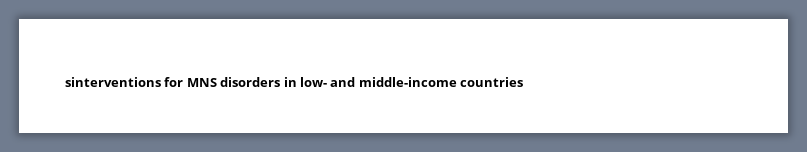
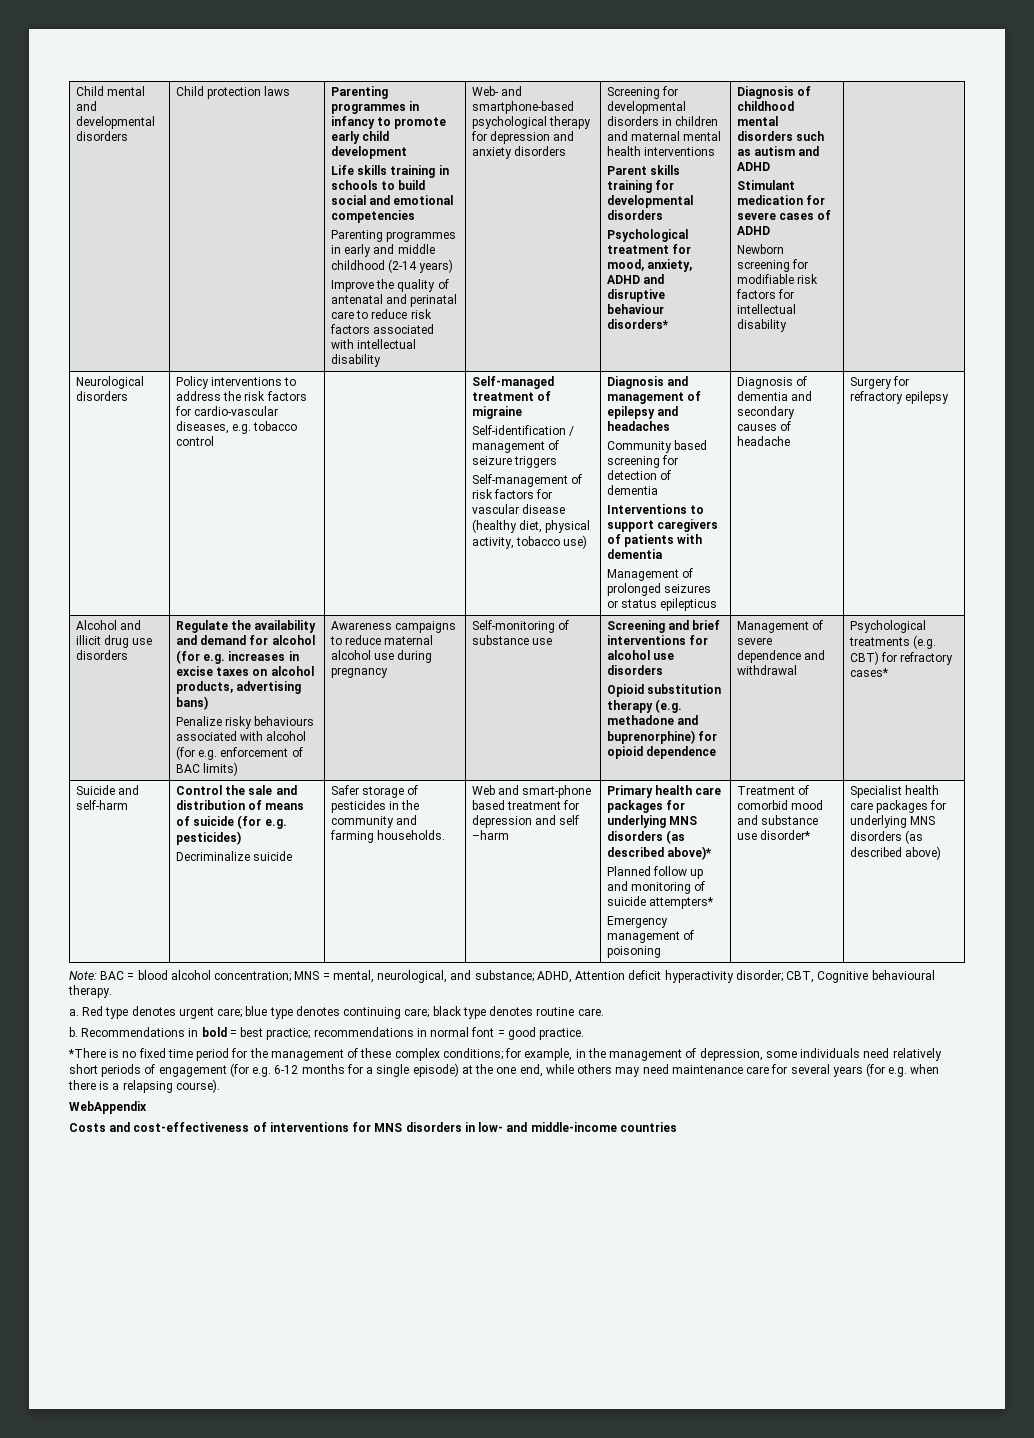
[65,77,161,87] sinterventions -> [75,86,146,96] [75,101,97,111] [75,116,155,129] [75,131,128,141] [175,86,291,99] [330,86,388,99] [330,101,420,114] [330,116,447,129] [330,131,390,144] [330,146,407,159] [330,165,449,178] [330,180,426,190] [330,195,454,205] [330,210,415,223] [330,230,457,242] [330,244,435,257] [330,259,454,273] [330,279,449,292] [330,294,458,307] [330,309,432,319] [329,324,435,334] [330,339,417,349] [330,354,381,367] [471,86,523,96] [471,101,574,114] [471,116,592,129] [470,131,575,144] [471,146,567,159] [606,86,679,99] [606,101,686,114] [606,116,719,126] [606,131,722,141] [606,146,716,156] [606,165,681,175] [606,180,675,193] [606,195,693,208] [606,210,663,220] [606,229,688,242] [606,244,692,254] [606,259,693,272] [606,274,665,284] [606,289,665,302] [606,304,664,314] [606,319,668,329] [736,86,812,99] [736,101,794,111] [736,116,778,126] [736,131,825,141] [736,146,820,156] [736,162,770,171] [736,180,795,190] [736,195,826,205] [736,210,832,220] [736,226,770,235] [736,244,784,254] [736,259,809,272] [736,274,819,284] [735,289,795,299] [736,304,796,314] [736,319,787,332] [75,376,144,389] [75,391,128,401] [175,376,297,389] [175,391,307,401] [174,406,279,416] [175,421,298,434] [175,436,214,446] [471,376,554,389] [471,391,552,401] [471,406,522,419] [471,425,575,436] [471,440,560,453] [471,456,558,468] [471,474,583,487] [471,489,553,499] [471,504,566,514] [471,519,591,533] [471,535,588,549] [606,376,689,389] [606,391,702,404] [606,406,679,419] [606,421,670,431] [606,440,708,453] [606,455,679,468] [606,470,672,480] [606,485,658,495] [606,504,705,514] [606,519,719,532] [606,534,703,547] [606,549,662,559] [606,568,694,581] [606,583,712,596] [606,598,718,611] [736,376,808,389] [736,391,813,401] [736,406,795,419] [736,421,792,431] [736,436,790,446] [849,376,910,389] [849,391,950,404] [75,620,142,630] [75,635,153,648] [75,650,128,660] [175,620,317,633] [175,635,315,645] [175,650,299,664] [175,666,314,676] [175,681,302,694] [175,696,208,710] [175,716,315,729] [175,731,307,741] [175,746,303,760] [175,762,239,776] [330,621,457,633] [329,635,434,645] [330,650,433,663] [330,667,388,678] [471,620,570,633] [471,635,553,645] [606,620,721,633] [606,635,709,645] [606,650,675,660] [606,665,663,675] [606,684,722,697] [606,699,683,713] [606,715,699,725] [606,730,718,744] [606,746,717,759] [736,620,824,633] [736,637,772,645] [736,650,826,663] [736,665,797,675] [849,620,926,633] [848,635,937,649] [849,651,954,665] [849,668,888,677] [75,785,140,795] [75,800,128,810] [175,785,297,795] [175,800,305,810] [175,815,287,829] [175,831,241,845] [175,851,293,861] [330,785,419,798] [330,800,420,813] [330,815,418,828] [329,830,446,843] [471,785,592,798] [471,800,580,810] [471,815,580,828] [471,830,509,840] [606,785,722,798] [606,800,686,813] [606,815,698,828] [606,830,686,844] [606,846,712,860] [606,866,704,879] [606,881,706,894] [606,896,714,909] [606,916,668,928] [606,930,695,943] [606,946,661,958] [736,785,810,795] [736,800,824,810] [736,815,819,825] [736,830,811,840] [849,785,940,798] [849,800,947,813] [849,815,936,828] [849,830,924,844] [849,846,942,860] [69,970,935,983] [68,985,112,998] [69,1006,604,1019] [69,1027,585,1040] [68,1048,942,1061] [69,1063,940,1077] [68,1079,220,1093] [69,1101,147,1114] [69,1122,349,1132] Child mental and developmental disorders | Child protection laws | Parenting programmes in infancy to promote early child development // Life skills training in schools to build social and emotional competencies // Parenting programmes in early and middle childhood (2-14 years) // Improve the quality of antenatal and perinatal care to reduce risk factors associated with intellectual disability | Web- and smartphone-based psychological therapy for depression and anxiety disorders | Screening for developmental disorders in children and maternal mental health interventions // Parent skills training for developmental disorders // Psychological treatment for mood, anxiety, ADHD and disruptive behaviour disorders* | Diagnosis of childhood mental disorders such as autism and ADHD // Stimulant medication for severe cases of ADHD // Newborn screening for modifiable risk factors for intellectual disability | // Neurological disorders | Policy interventions to address the risk factors for cardio-vascular diseases, e.g. tobacco control | | Self-managed treatment of migraine // Self-identification / management of seizure triggers // Self-management of risk factors for vascular disease (healthy diet, physical activity, tobacco use) | Diagnosis and management of epilepsy and headaches // Community based screening for detection of dementia // Interventions to support caregivers of patients with dementia // Management of prolonged seizures or status epilepticus | Diagnosis of dementia and secondary causes of headache | Surgery for refractory epilepsy // Alcohol and illicit drug use disorders | Regulate the availability and demand for alcohol (for e.g. increases in excise taxes on alcohol products, advertising bans) // Penalize risky behaviours associated with alcohol (for e.g. enforcement of BAC limits) | Awareness campaigns to reduce maternal alcohol use during pregnancy | Self-monitoring of substance use | Screening and brief interventions for alcohol use disorders // Opioid substitution therapy (e.g. methadone and buprenorphine) for opioid dependence | Management of severe dependence and withdrawal | Psychological treatments (e.g. CBT) for refractory cases* // Suicide and self-harm | Control the sale and distribution of means of suicide (for e.g. pesticides) // Decriminalize suicide | Safer storage of pesticides in the community and farming households. | Web and smart-phone based treatment for depression and self –harm | Primary health care packages for underlying MNS disorders (as described above)* // Planned follow up and monitoring of suicide attempters* // Emergency management of poisoning | Treatment of comorbid mood and substance use disorder* | Specialist health care packages for underlying MNS disorders (as described above) // Note: BAC = blood alcohol concentration; MNS = mental, neurological, and substance; ADHD, Attention deficit hyperactivity disorder; CBT, Cognitive behavioural therapy. // a. Red type denotes urgent care; blue type denotes continuing care; black type denotes routine care. // b. Recommendations in bold = best practice; recommendations in normal font = good practice. // *There is no fixed time period for the management of these complex conditions; for example, in the management of depression, some individuals need relatively short periods of engagement (for e.g. 6-12 months for a single episode) at the one end, while others may need maintenance care for several years (for e.g. when there is a relapsing course). // WebAppendix // Costs and cost-effectiveness of interventions

